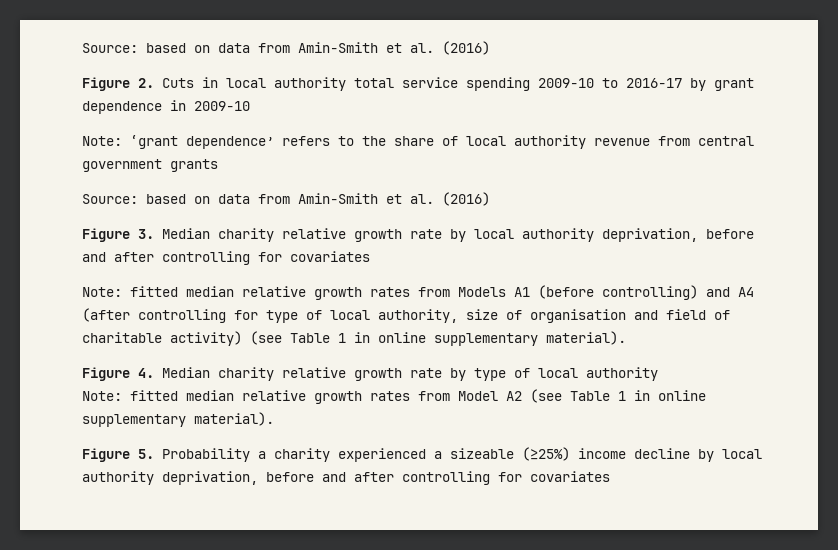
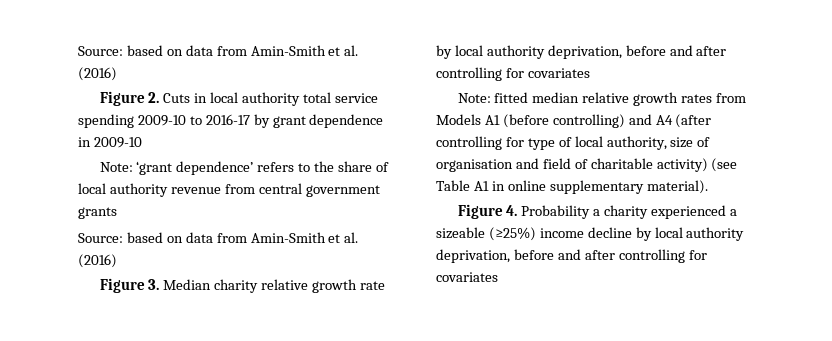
[338,333,346,343] 1 -> [473,181,489,191] A1
[162,367,658,381] [82,389,706,404] [82,412,274,427] [82,448,154,462] Median charity relative growth rate by type of local authority // Note: fitted median relative growth rates from Model A2 (see Table 1 in online supplementary material). // Figure 5. -> (518, 210) none

